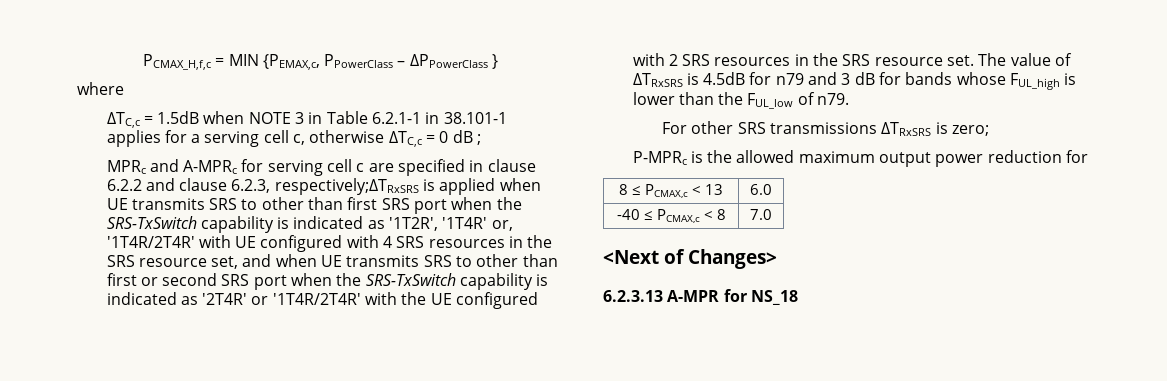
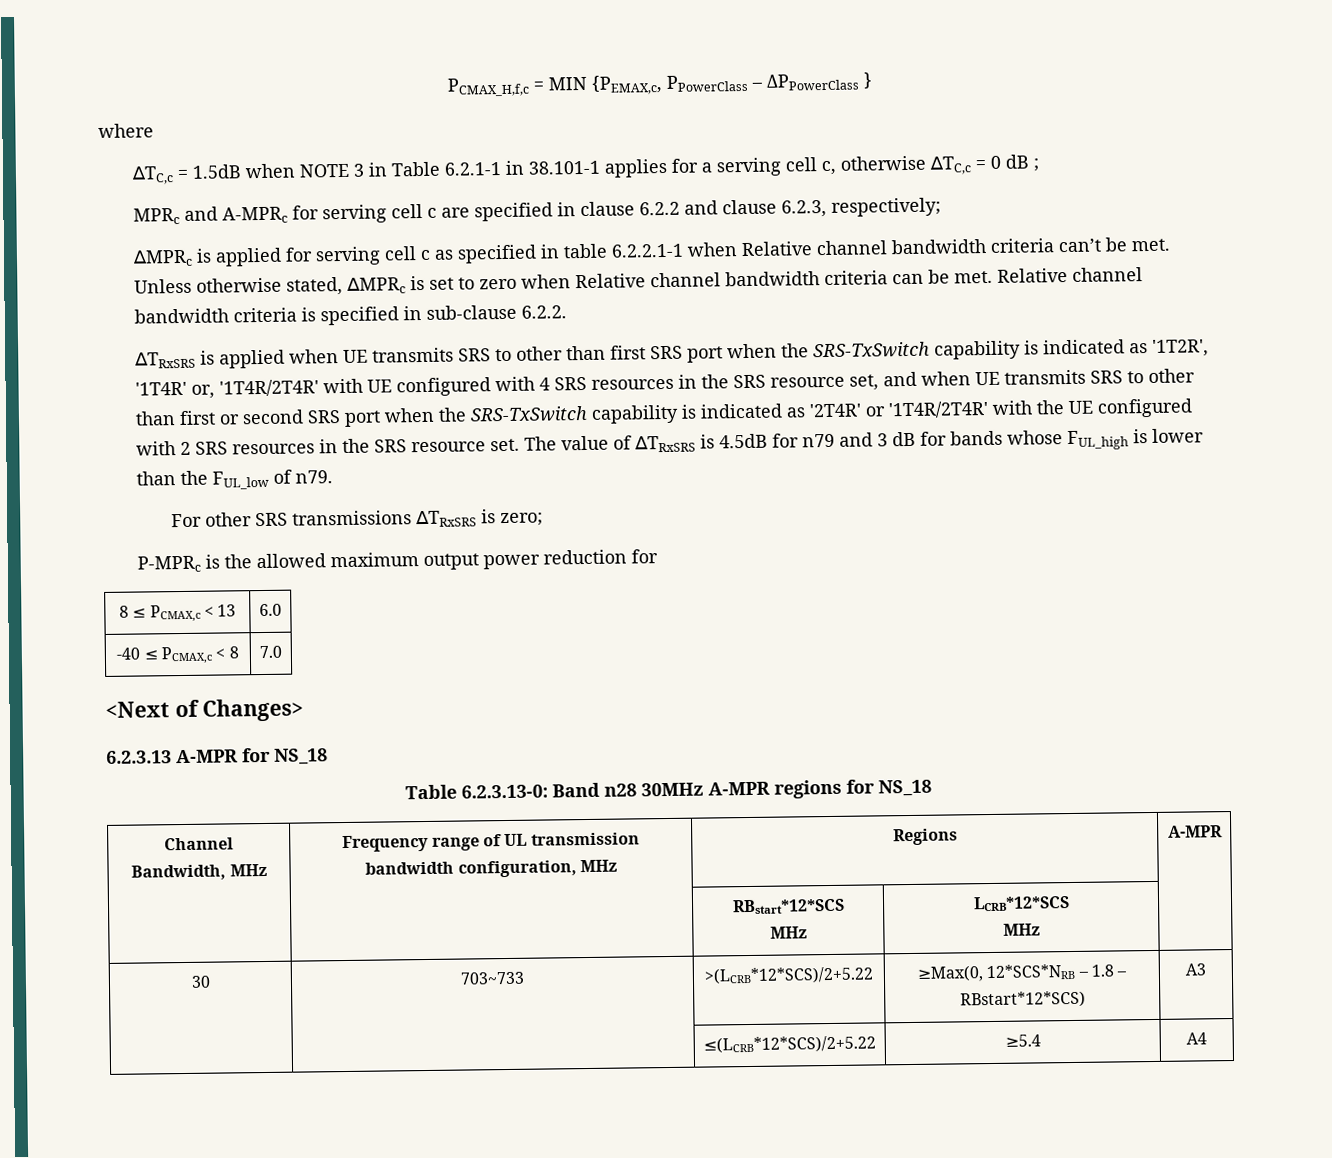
[274,178,419,195] respectively;∆TRxSRS -> [831,197,942,217] [132,237,1171,267] [134,267,1144,296] [134,304,568,326] [134,351,197,369] respectively; // ∆MPRc is applied for serving cell c as specified in table 6.2.2.1-1 when Relative channel bandwidth criteria can’t be met. Unless otherwise stated, ∆MPRc is set to zero when Relative channel bandwidth criteria can be met. Relative channel bandwidth criteria is specified in sub-clause 6.2.2. // ∆TRxSRS
(798, 297) none -> [405,779,932,800] [164,837,234,851] [131,863,267,881] [342,832,640,853] [365,859,617,878] [892,828,958,846] [1167,825,1223,838] [731,898,845,915] [770,926,807,939] [972,896,1070,912] [1003,923,1040,936] [190,975,211,988] [460,971,525,985] [704,966,874,985] [916,963,1128,982] [959,990,1086,1009] [1185,963,1206,976] [703,1035,876,1054] [1004,1034,1041,1047] [1186,1032,1207,1045] // Table 6.2.3.13-0: Band n28 30MHz A-MPR regions for NS_18 // Channel Bandwidth, MHz | Frequency range of UL transmission bandwidth configuration, MHz | Regions | A-MPR // | | RBstart*12*SCS // MHz | LCRB*12*SCS // MHz | // 30 | 703~733 | >(LCRB*12*SCS)/2+5.22 | ≥Max(0, 12*SCS*NRB – 1.8 – RBstart*12*SCS) | A3 // | | ≤(LCRB*12*SCS)/2+5.22 | ≥5.4 | A4

